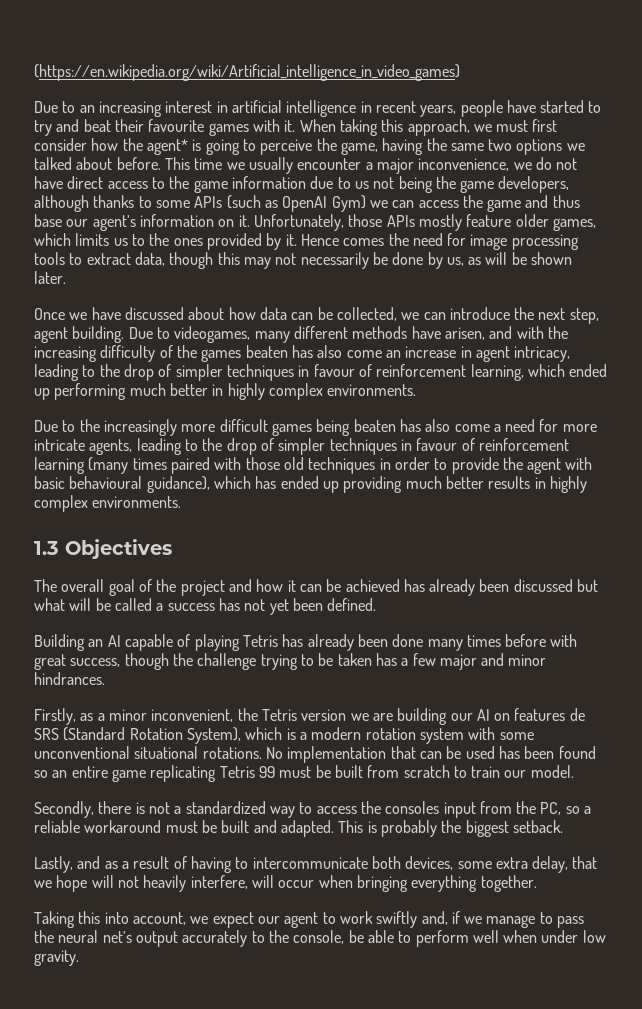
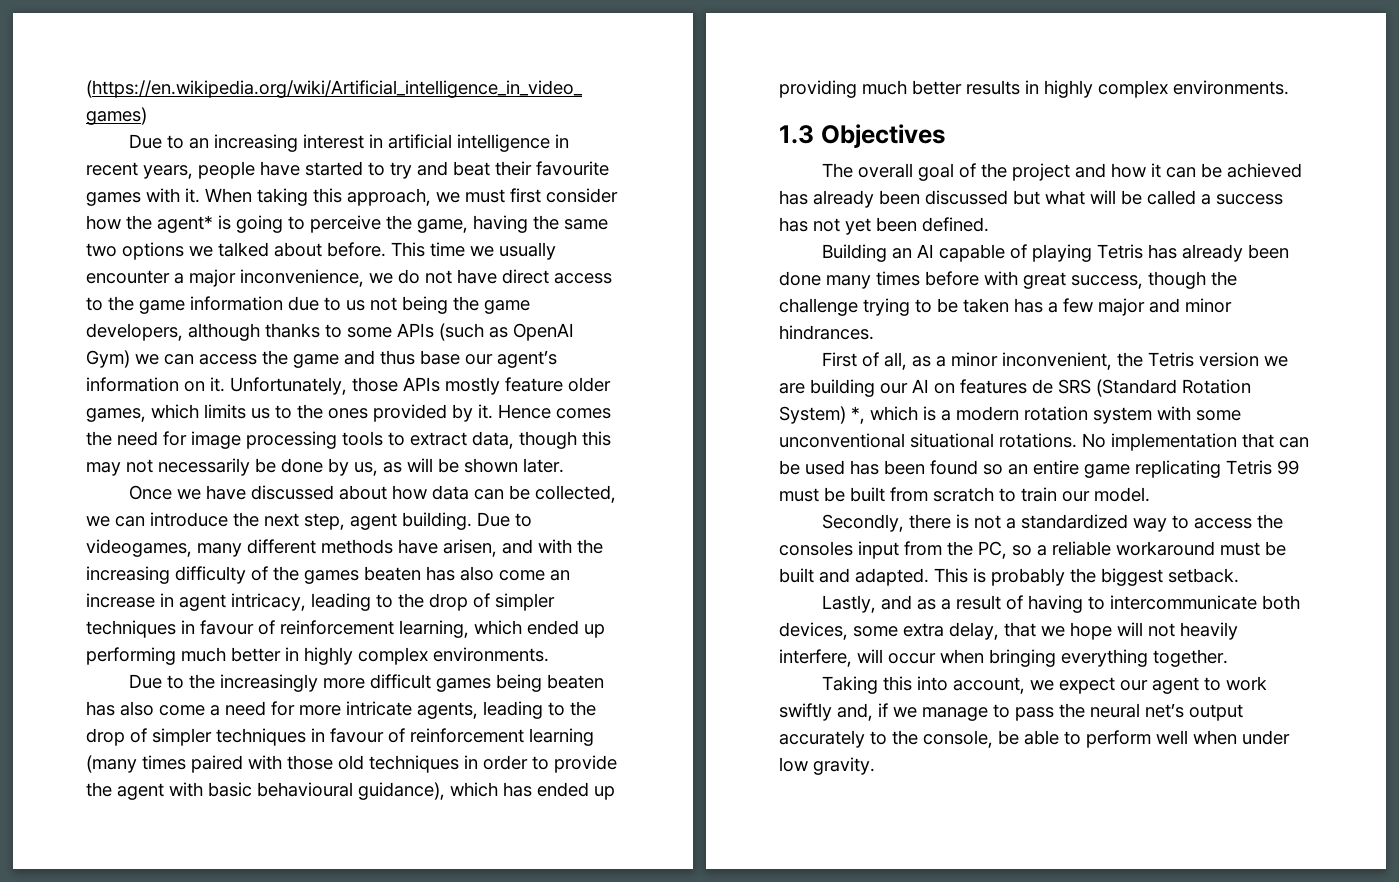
[34,708,76,725] Firstly, -> [822,352,908,370] First of all,
[186,727,241,744] System), -> [779,406,865,424] System) *,

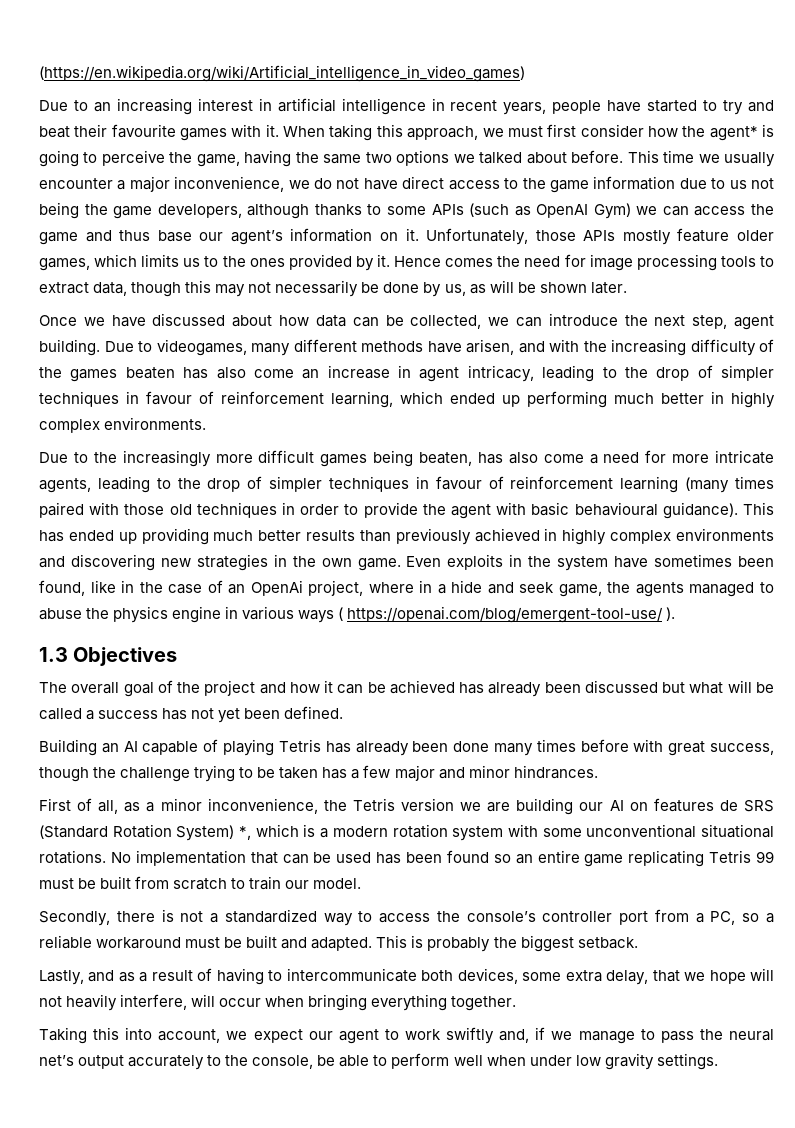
[547,674,605,689] beaten -> [419,452,472,466] beaten,
[358,782,498,800] guidance), which -> [662,502,774,519] guidance). This
[1025,80,1289,98] in highly complex environments. -> [359,528,774,545] [39,554,774,571] [39,580,774,597] [39,606,676,623] than previously achieved in highly complex environments and discovering new strategies in the own game. Even exploits in the system have sometimes been found, like in the case of an OpenAi project, where in a hide and seek game, the agents managed to abuse the physics engine in various ways ( https://openai.com/blog/emergent-tool-use/ ).
[1002,352,1113,370] inconvenient, -> [207,798,318,814] inconvenience,
[779,541,973,559] consoles input from the -> [466,909,704,925] console’s controller port from a
[813,757,875,775] gravity. -> [604,1053,718,1070] gravity settings.

